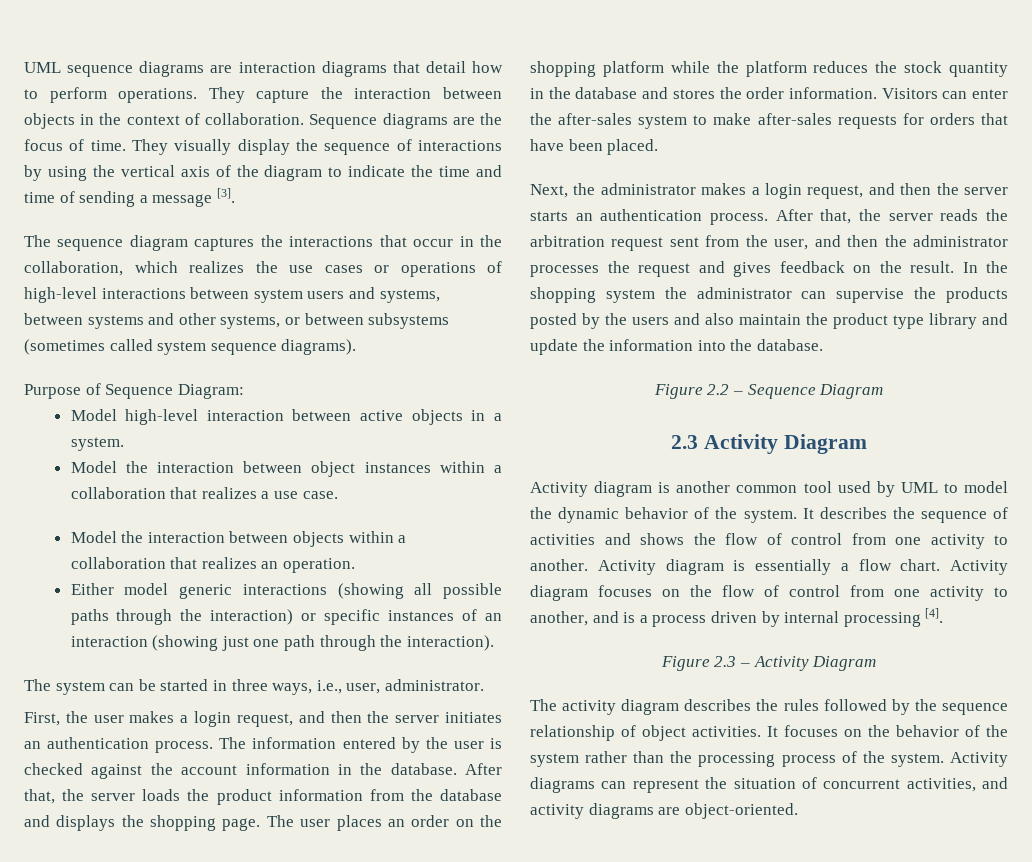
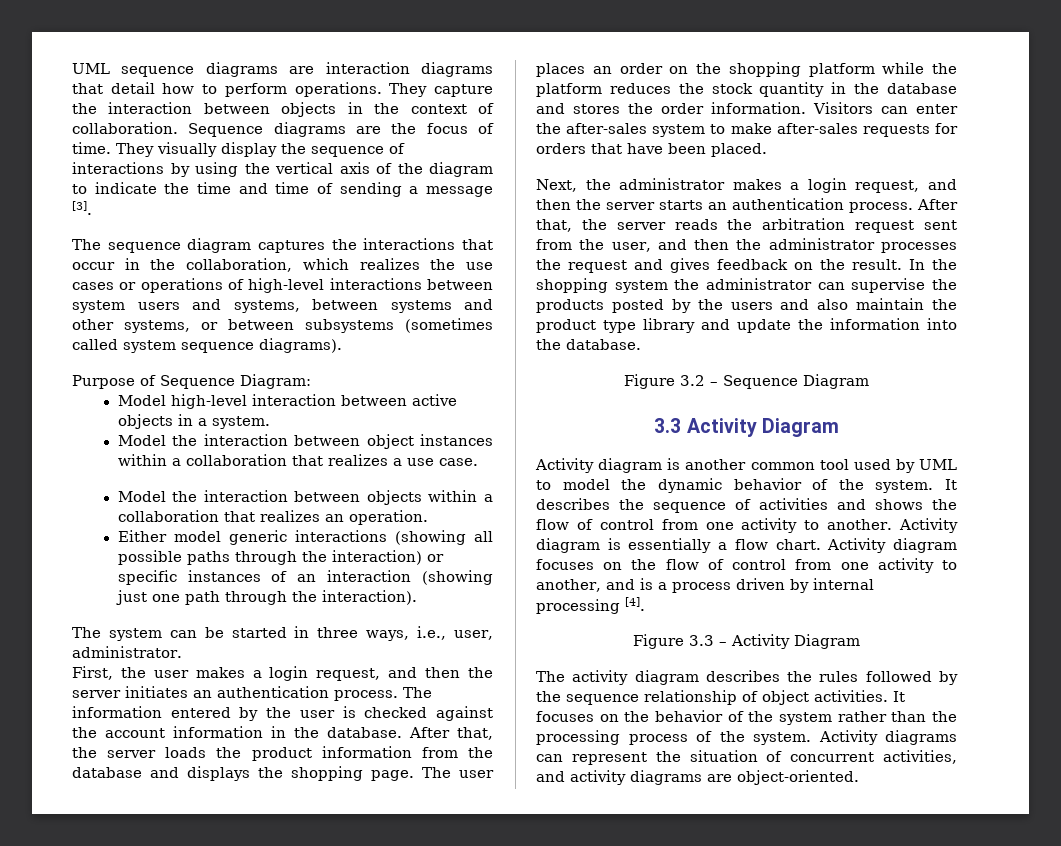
[707,384,730,395] 2.2 -> [680,375,705,386] 3.2
[671,435,699,449] 2.3 -> [654,418,682,433] 3.3
[714,656,737,667] 2.3 -> [689,635,714,646] 3.3

